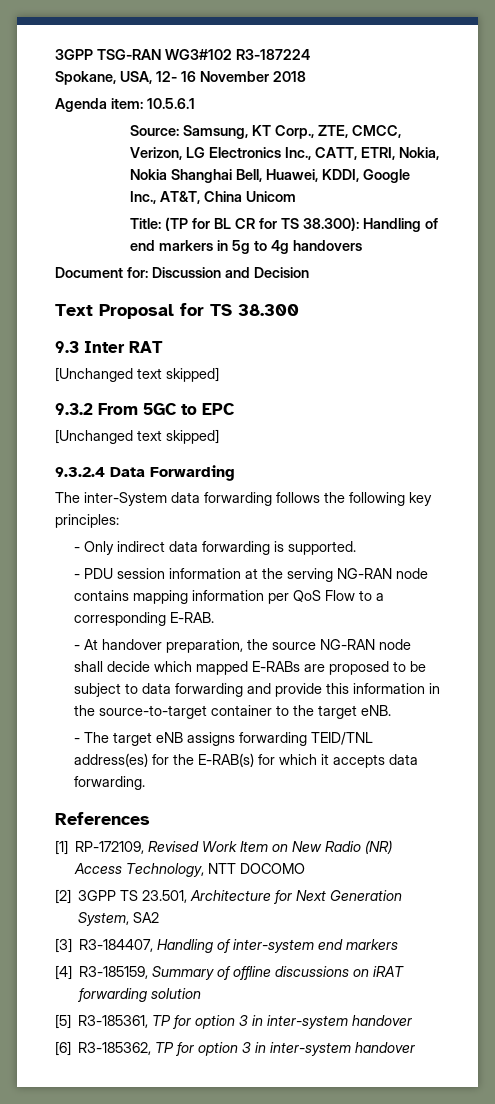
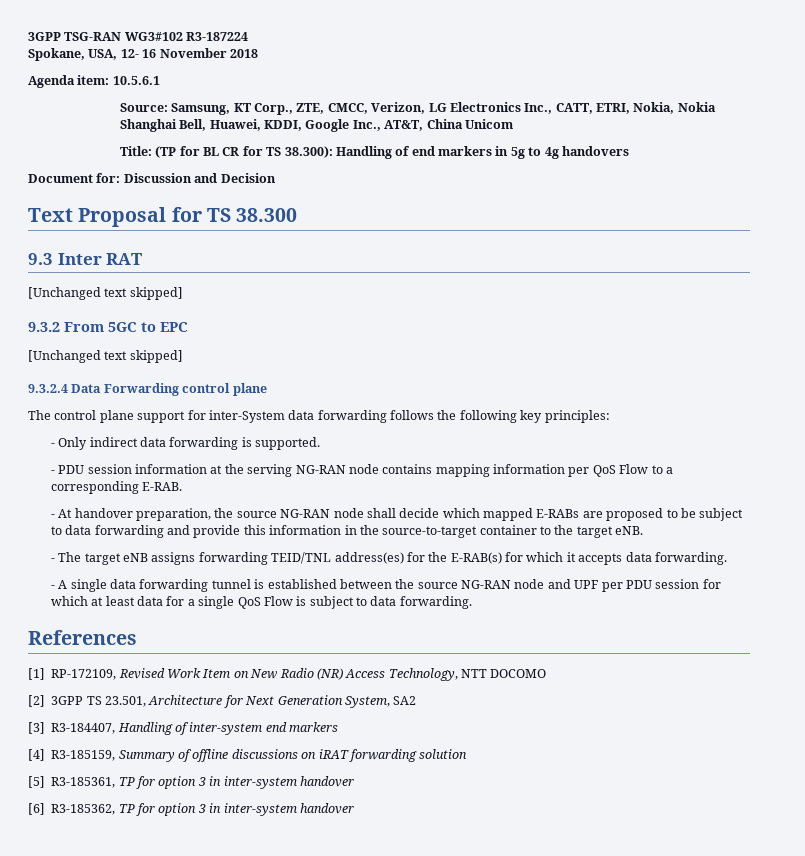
[55,492,80,503] // The -> [182,383,267,396] [28,410,206,423] control plane // The control plane support for
(145, 783) none -> [50,579,721,592] [50,596,472,609] // - A single data forwarding tunnel is established between the source NG-RAN node and UPF per PDU session for which at least data for a single QoS Flow is subject to data forwarding.

